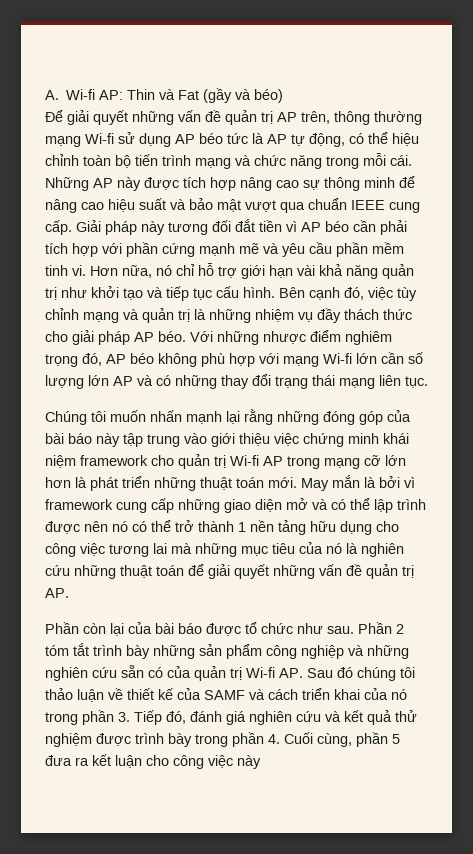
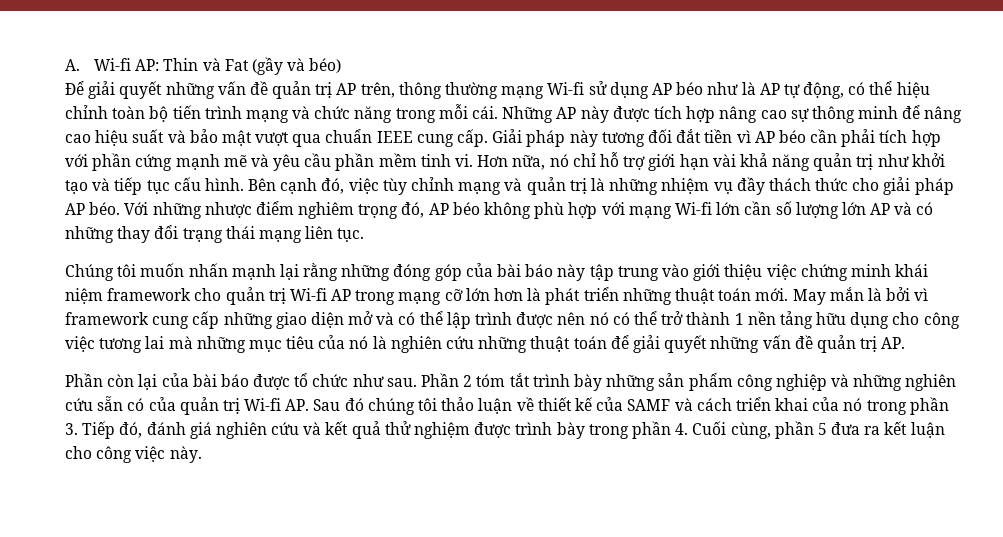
[227,133,248,144] tức -> [707,82,739,95] như
[237,755,261,769] này -> [169,446,202,463] này.

